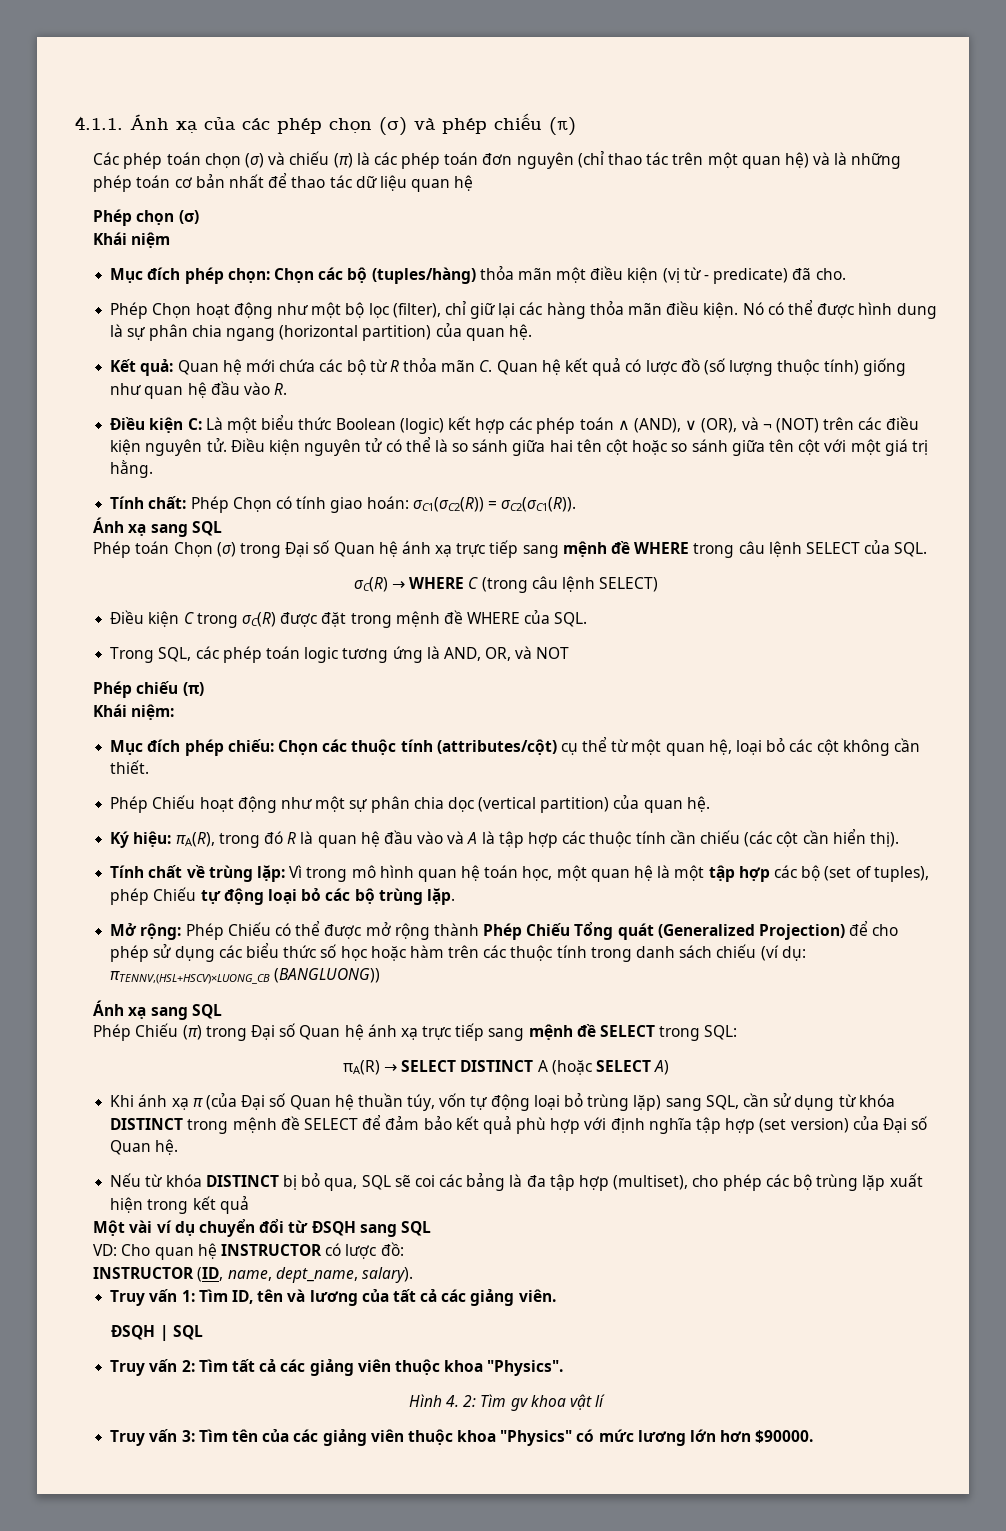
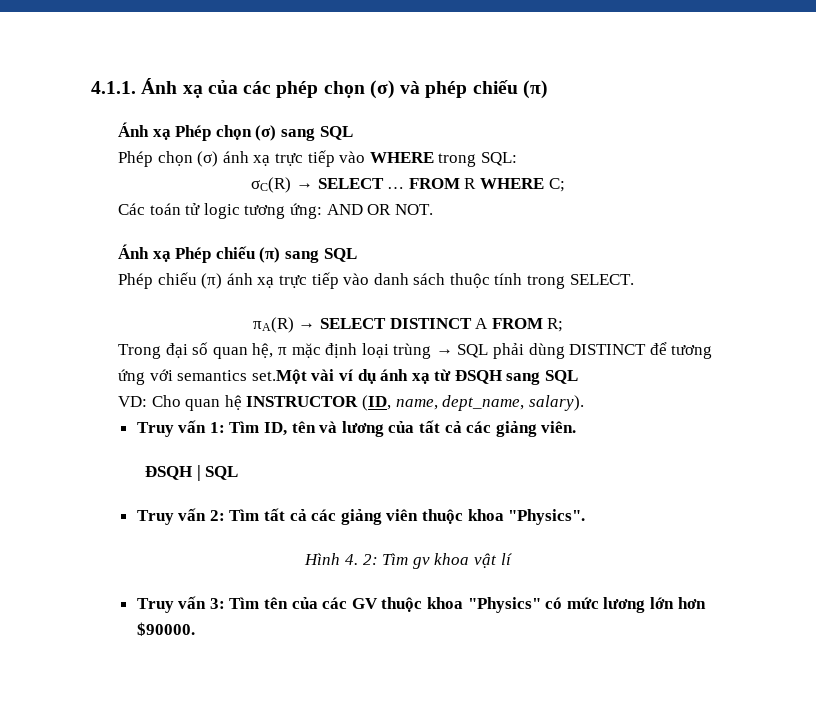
[93,151,902,169] [93,173,474,192] [93,209,199,226] [93,232,171,248] [110,266,846,284] [110,300,937,319] [110,323,532,341] [110,358,906,376] [110,381,288,399] [110,415,919,434] [110,437,928,456] [110,460,154,478] [110,496,577,513] [93,517,222,537] [93,540,928,558] [353,576,659,593] [110,610,588,628] [110,646,570,663] [93,681,204,698] [93,704,175,720] [110,737,920,756] [110,760,150,774] [110,795,710,813] [110,829,899,848] [110,865,929,882] [110,887,455,905] [110,921,899,940] [110,943,806,962] [110,968,381,984] [93,1000,222,1020] [93,1023,738,1041] Các phép toán chọn (σ) và chiếu (π) là các phép toán đơn nguyên (chỉ thao tác trên một quan hệ) và là những phép toán cơ bản nhất để thao tác dữ liệu quan hệ // Phép chọn (σ) // Khái niệm // Mục đích phép chọn: Chọn các bộ (tuples/hàng) thỏa mãn một điều kiện (vị từ - predicate) đã cho. // Phép Chọn hoạt động như một bộ lọc (filter), chỉ giữ lại các hàng thỏa mãn điều kiện. Nó có thể được hình dung là sự phân chia ngang (horizontal partition) của quan hệ. // Kết quả: Quan hệ mới chứa các bộ từ R thỏa mãn C. Quan hệ kết quả có lược đồ (số lượng thuộc tính) giống như quan hệ đầu vào R. // Điều kiện C: Là một biểu thức Boolean (logic) kết hợp các phép toán ∧ (AND), ∨ (OR), và ¬ (NOT) trên các điều kiện nguyên tử. Điều kiện nguyên tử có thể là so sánh giữa hai tên cột hoặc so sánh giữa tên cột với một giá trị hằng. // Tính chất: Phép Chọn có tính giao hoán: σC1(σC2(R)) = σC2(σC1(R)). // Ánh xạ sang SQL // Phép toán Chọn (σ) trong Đại số Quan hệ ánh xạ trực tiếp sang mệnh đề WHERE trong câu lệnh SELECT của SQL. // σC(R) → WHERE C (trong câu lệnh SELECT) // Điều kiện C trong σC(R) được đặt trong mệnh đề WHERE của SQL. // Trong SQL, các phép toán logic tương ứng là AND, OR, và NOT // Phép chiếu (π) // Khái niệm: // Mục đích phép chiếu: Chọn các thuộc tính (attributes/cột) cụ thể từ một quan hệ, loại bỏ các cột không cần thiết. // Phép Chiếu hoạt động như một sự phân chia dọc (vertical partition) của quan hệ. // Ký hiệu: πA(R), trong đó R là quan hệ đầu vào và A là tập hợp các thuộc tính cần chiếu (các cột cần hiển thị). // Tính chất về trùng lặp: Vì trong mô hình quan hệ toán học, một quan hệ là một tập hợp các bộ (set of tuples), phép Chiếu tự động loại bỏ các bộ trùng lặp. // Mở rộng: Phép Chiếu có thể được mở rộng thành Phép Chiếu Tổng quát (Generalized Projection) để cho phép sử dụng các biểu thức số học hoặc hàm trên các thuộc tính trong danh sách chiếu (ví dụ: πTENNV,(HSL+HSCV)×LUONG_CB (BANGLUONG)) // Ánh xạ sang SQL // Phép Chiếu (π) trong Đại số Quan hệ ánh xạ trực tiếp sang mệnh đề SELECT trong SQL: -> [117,122,353,141] [117,150,517,167] [251,177,565,193] [117,203,433,219] [117,244,357,263] [117,272,634,289] Ánh xạ Phép chọn (σ) sang SQL // Phép chọn (σ) ánh xạ trực tiếp vào WHERE trong SQL: // σC(R) → SELECT … FROM R WHERE C; // Các toán tử logic tương ứng: AND OR NOT. // Ánh xạ Phép chiếu (π) sang SQL // Phép chiếu (π) ánh xạ trực tiếp vào danh sách thuộc tính trong SELECT.
[551,1060,670,1075] [110,1093,895,1111] [110,1115,928,1134] [110,1139,179,1155] [110,1173,923,1191] [110,1196,249,1214] [93,1220,126,1236] (hoặc SELECT A) // Khi ánh xạ π (của Đại số Quan hệ thuần túy, vốn tự động loại bỏ trùng lặp) sang SQL, cần sử dụng từ khóa DISTINCT trong mệnh đề SELECT để đảm bảo kết quả phù hợp với định nghĩa tập hợp (set version) của Đại số Quan hệ. // Nếu từ khóa DISTINCT bị bỏ qua, SQL sẽ coi các bảng là đa tập hợp (multiset), cho phép các bộ trùng lặp xuất hiện trong kết quả // Một -> [491,318,564,332] [117,342,713,359] [117,369,307,385] FROM R; // Trong đại số quan hệ, π mặc định loại trùng → SQL phải dùng DISTINCT để tương ứng với semantics set.Một
[198,1219,285,1237] chuyển đổi -> [380,369,430,384] ánh xạ
[325,1242,404,1259] [93,1267,195,1279] có lược đồ: // INSTRUCTOR -> (359, 401) none
[322,1429,404,1446] giảng viên -> [351,598,378,609] GV

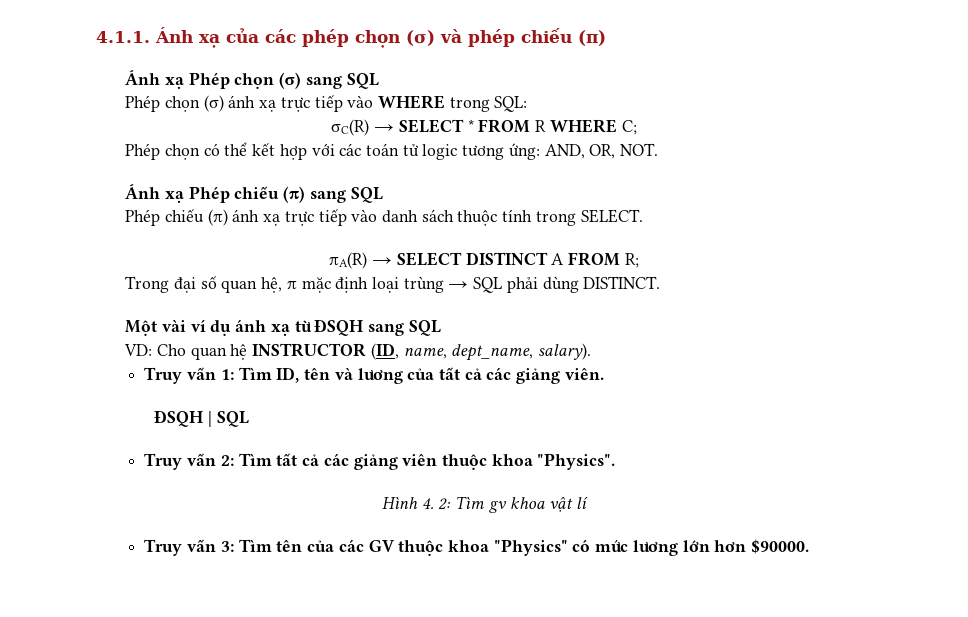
[387,187,405,189] … -> [467,119,474,132] *
[117,203,145,215] Các -> [125,142,362,160] Phép chọn có thể kết hợp với các
[326,204,392,215] AND OR -> [544,144,616,159] AND, OR,
[569,342,713,359] [117,369,307,385] DISTINCT để tương ứng với semantics set.Một -> [583,276,661,289] [125,320,158,336] DISTINCT. // Một

